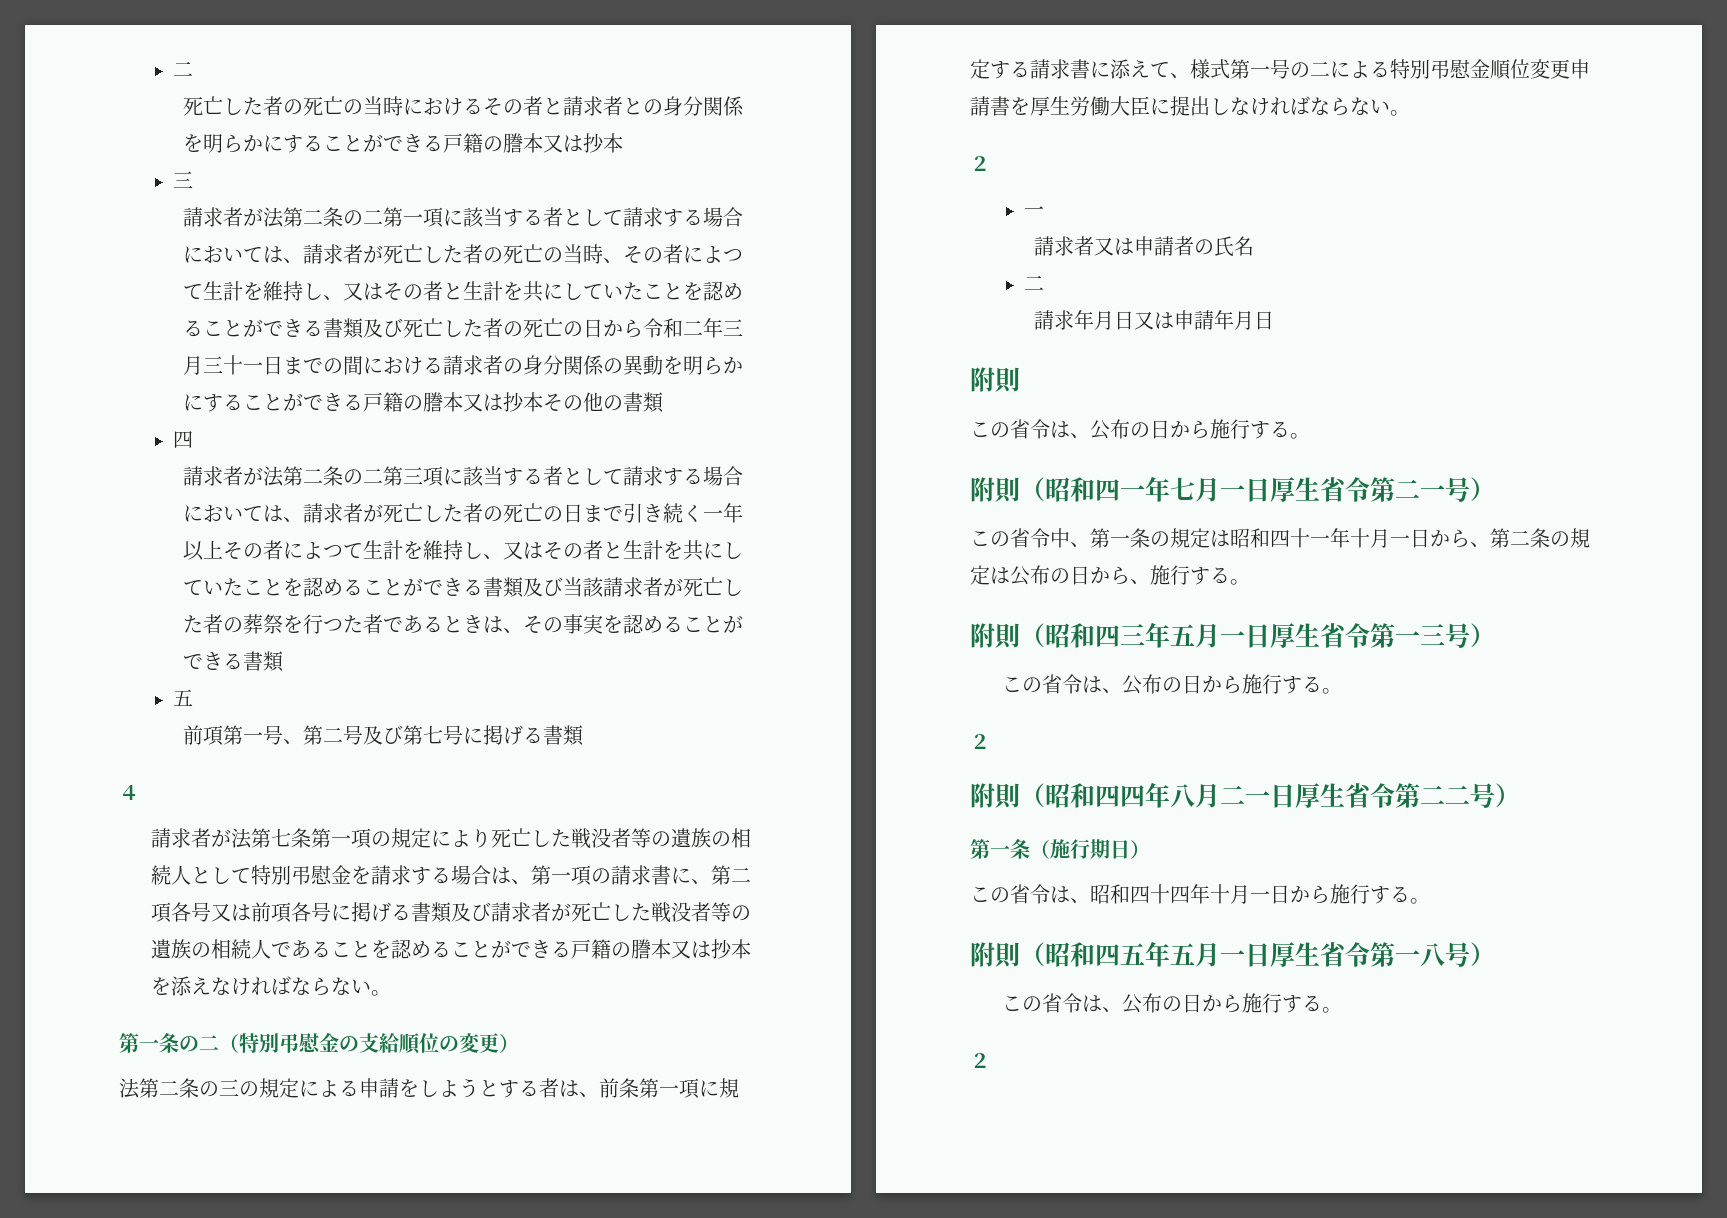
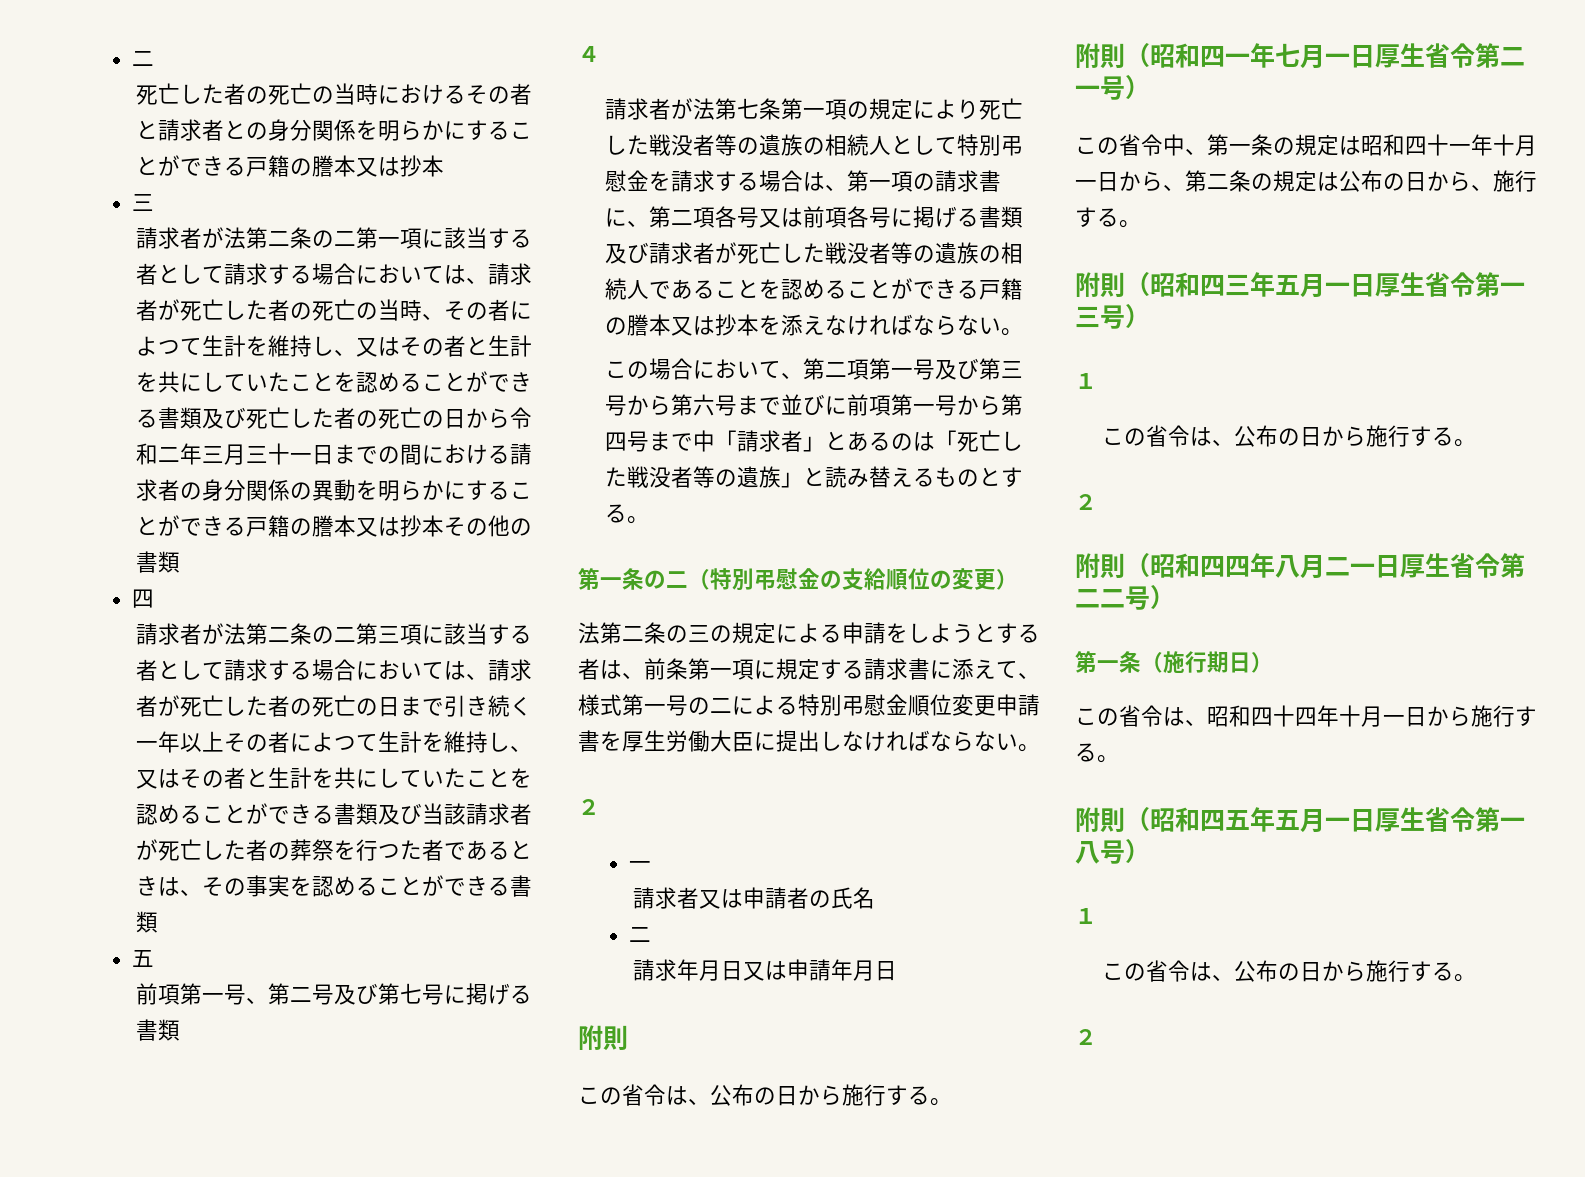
(391, 993) none -> [605,358,1024,380] [605,394,1024,416] [605,430,1024,452] [605,466,1024,488] [605,504,650,524] // この場合において、第二項第一号及び第三号から第六号まで並びに前項第一号から第四号まで中「請求者」とあるのは「死亡した戦没者等の遺族」と読み替えるものとする。
(1495, 635) none -> [1075,373,1097,389] // １
(1495, 954) none -> [1075,908,1097,924] // １

